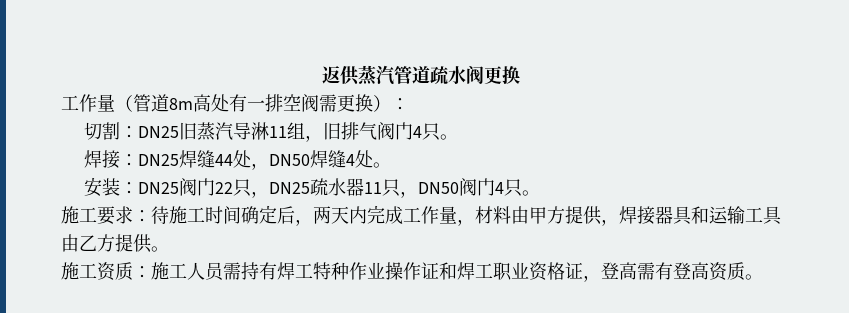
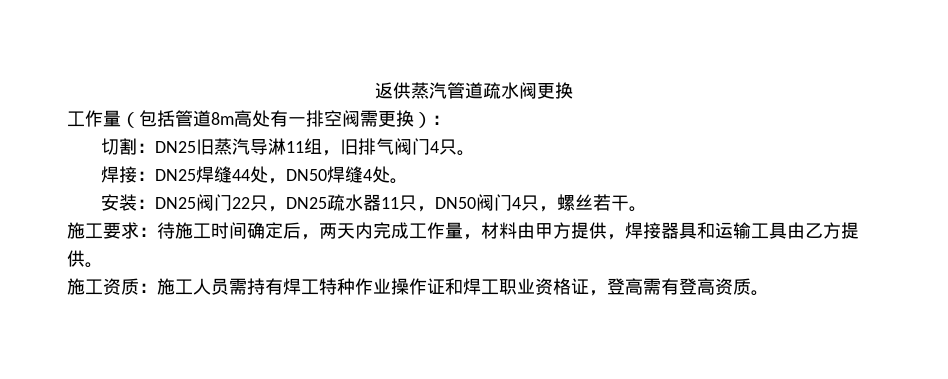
(133, 103) none -> [139,110,175,127] 包括
(522, 188) none -> [539,194,630,212] ，螺丝若干

